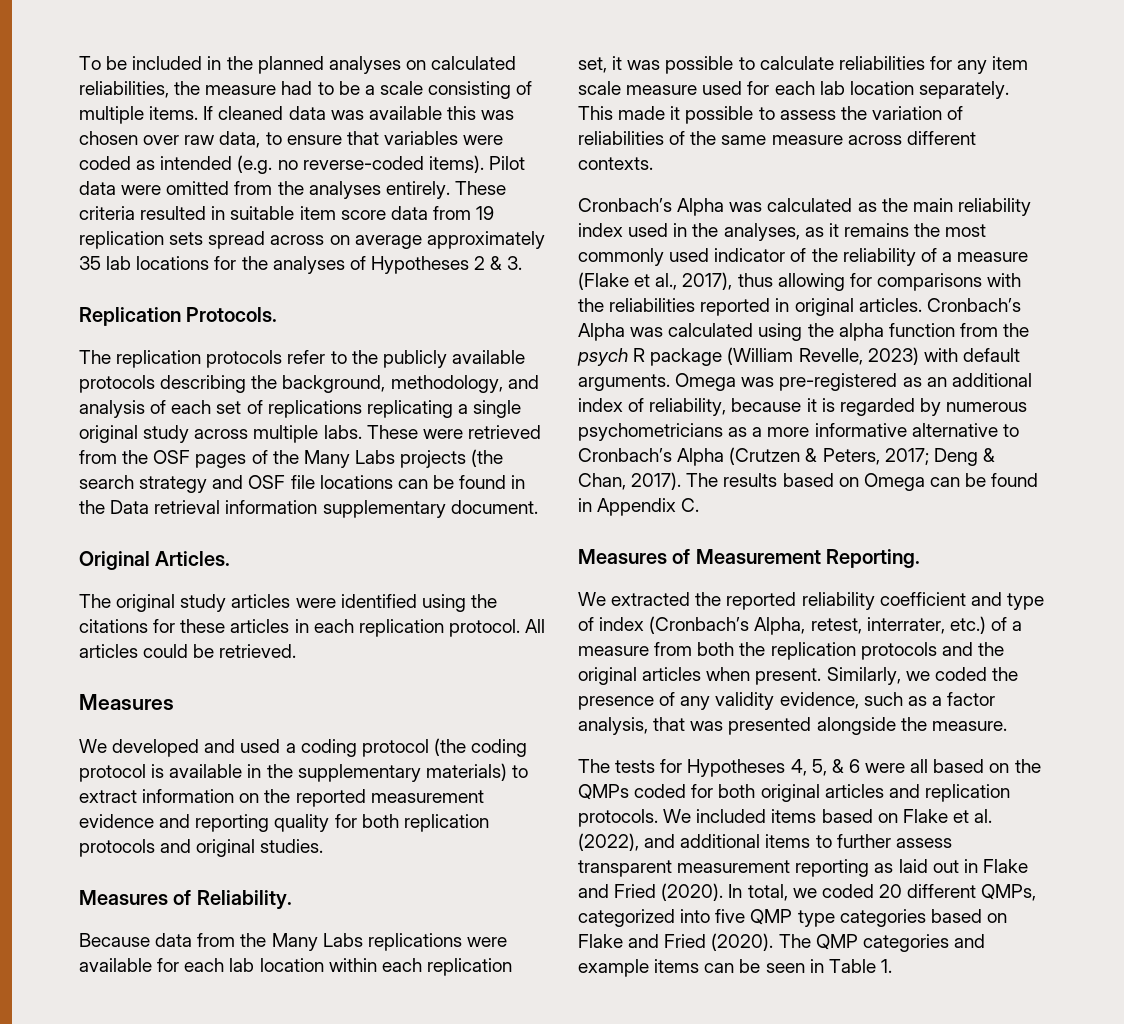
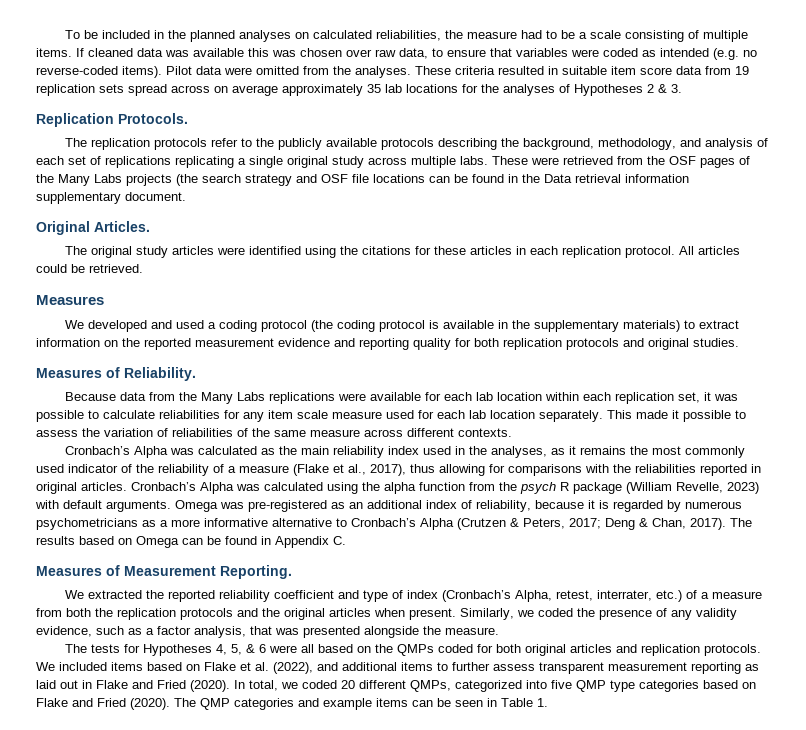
[308,181,450,199] analyses entirely. -> [355,66,411,78] analyses.

